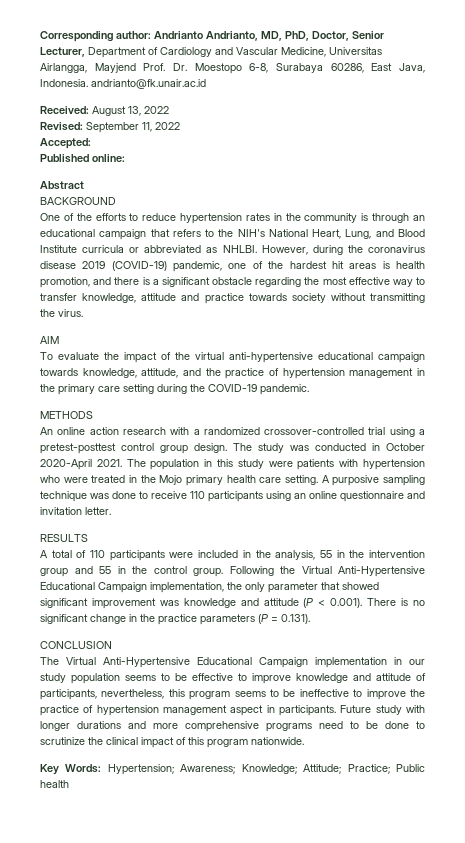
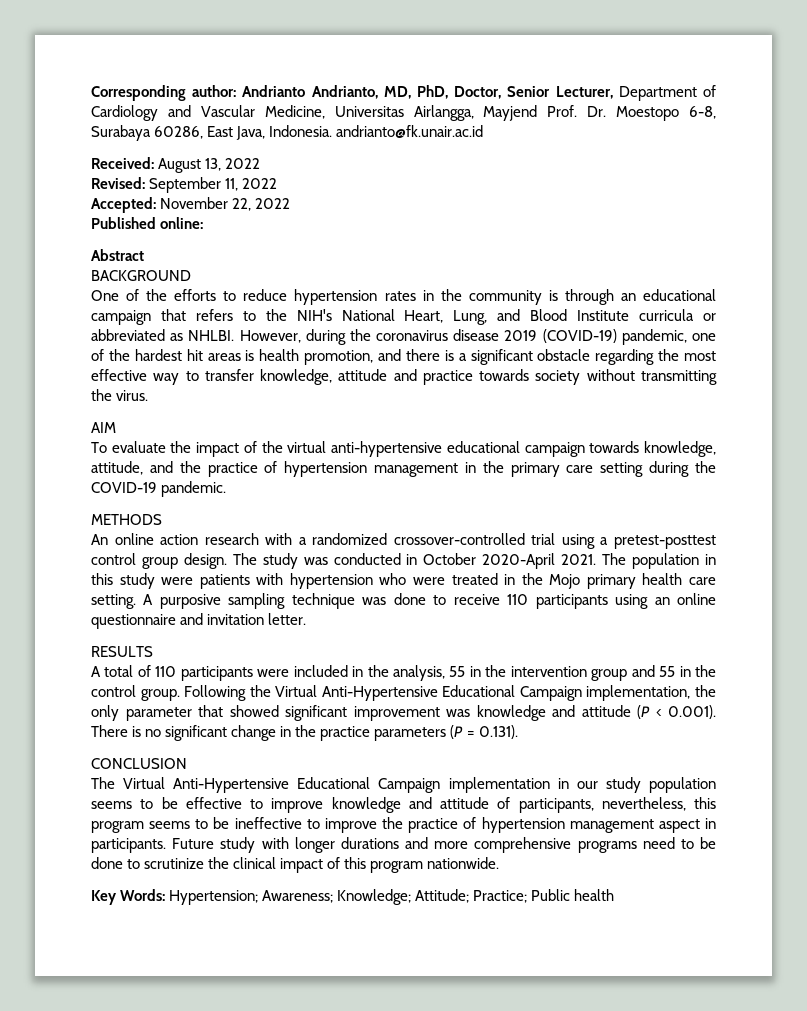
(91, 143) none -> [160,197,291,211] November 22, 2022

